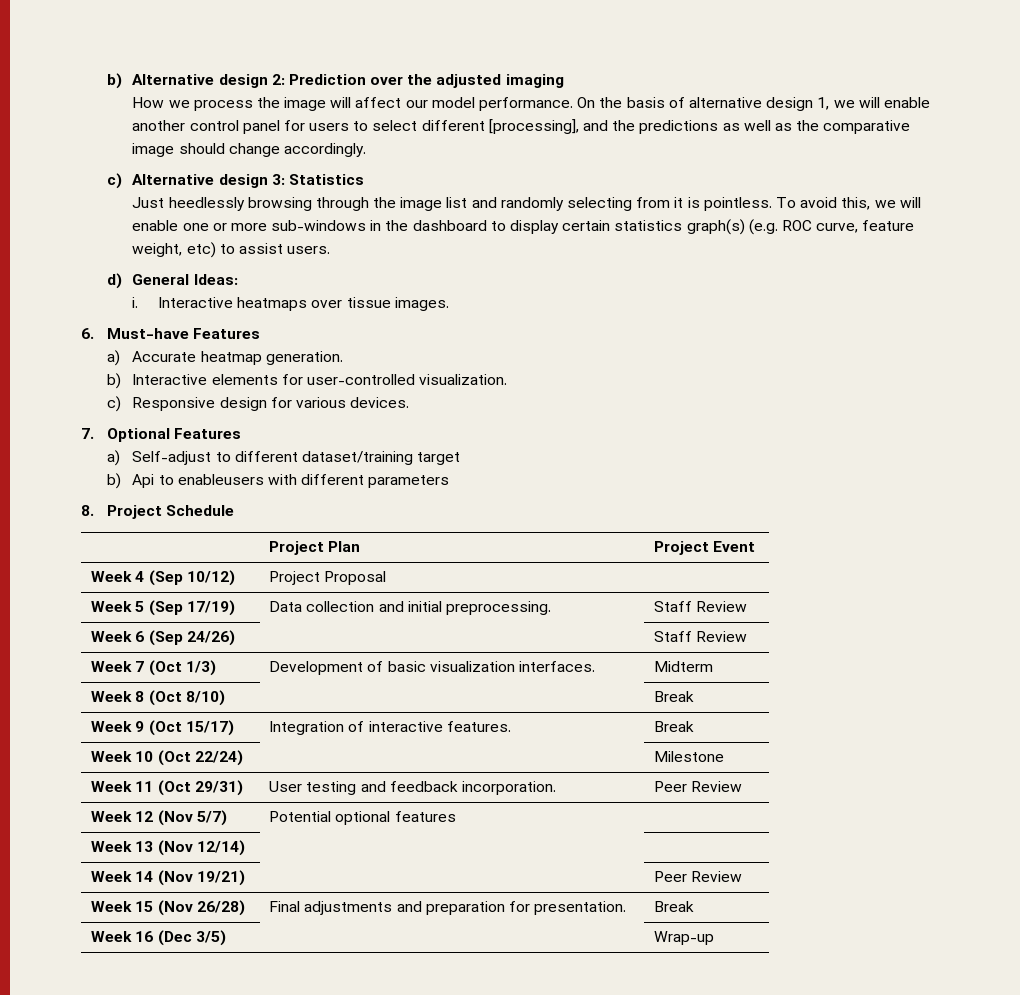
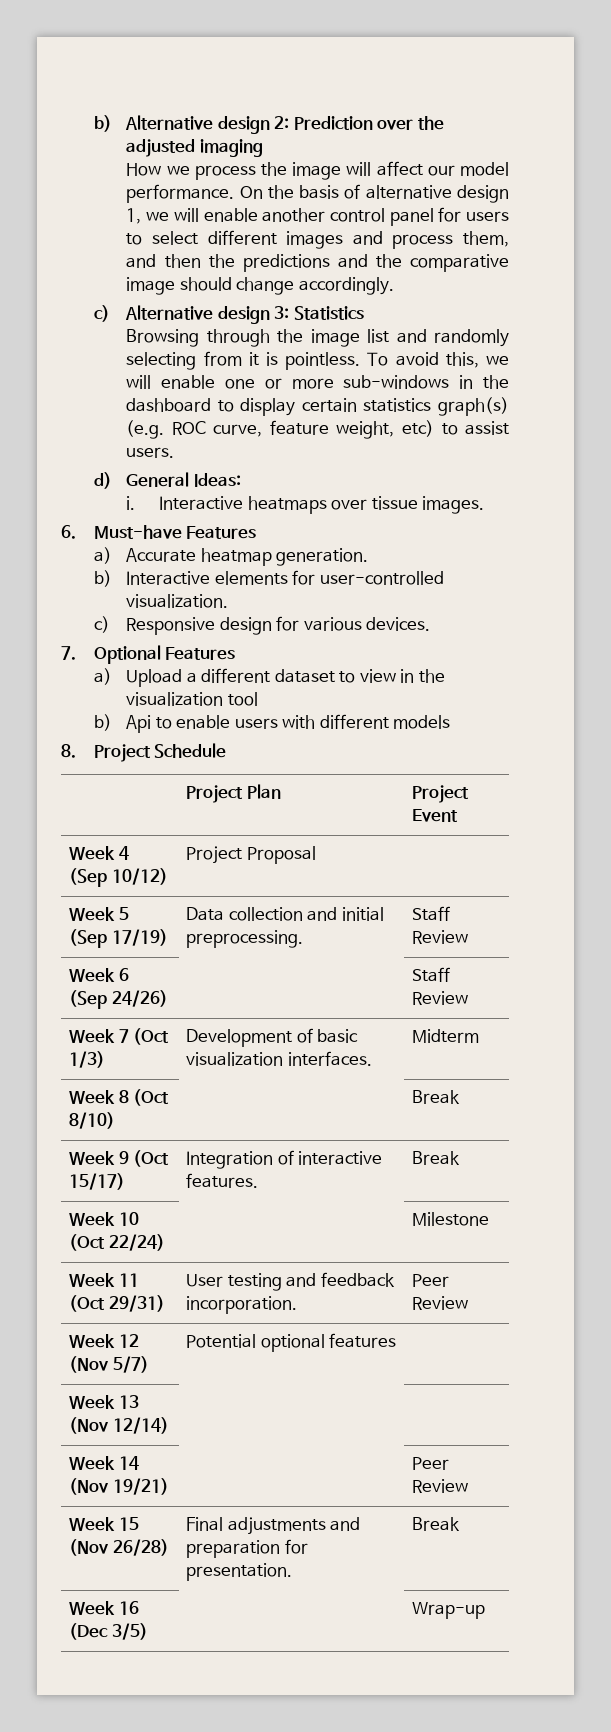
[488,119,792,134] [processing], and the predictions as well as -> [286,231,510,249] [126,254,368,272] images and process them, and then the predictions and
[132,197,312,211] Just heedlessly browsing -> [126,329,200,347] Browsing
[132,451,461,465] Self-adjust to different dataset/training target -> [126,668,445,687] [126,692,258,706] Upload a different dataset to view in the visualization tool
[177,474,264,485] enableusers -> [176,715,278,729] enable users
[368,475,450,488] parameters -> [393,715,451,729] models

